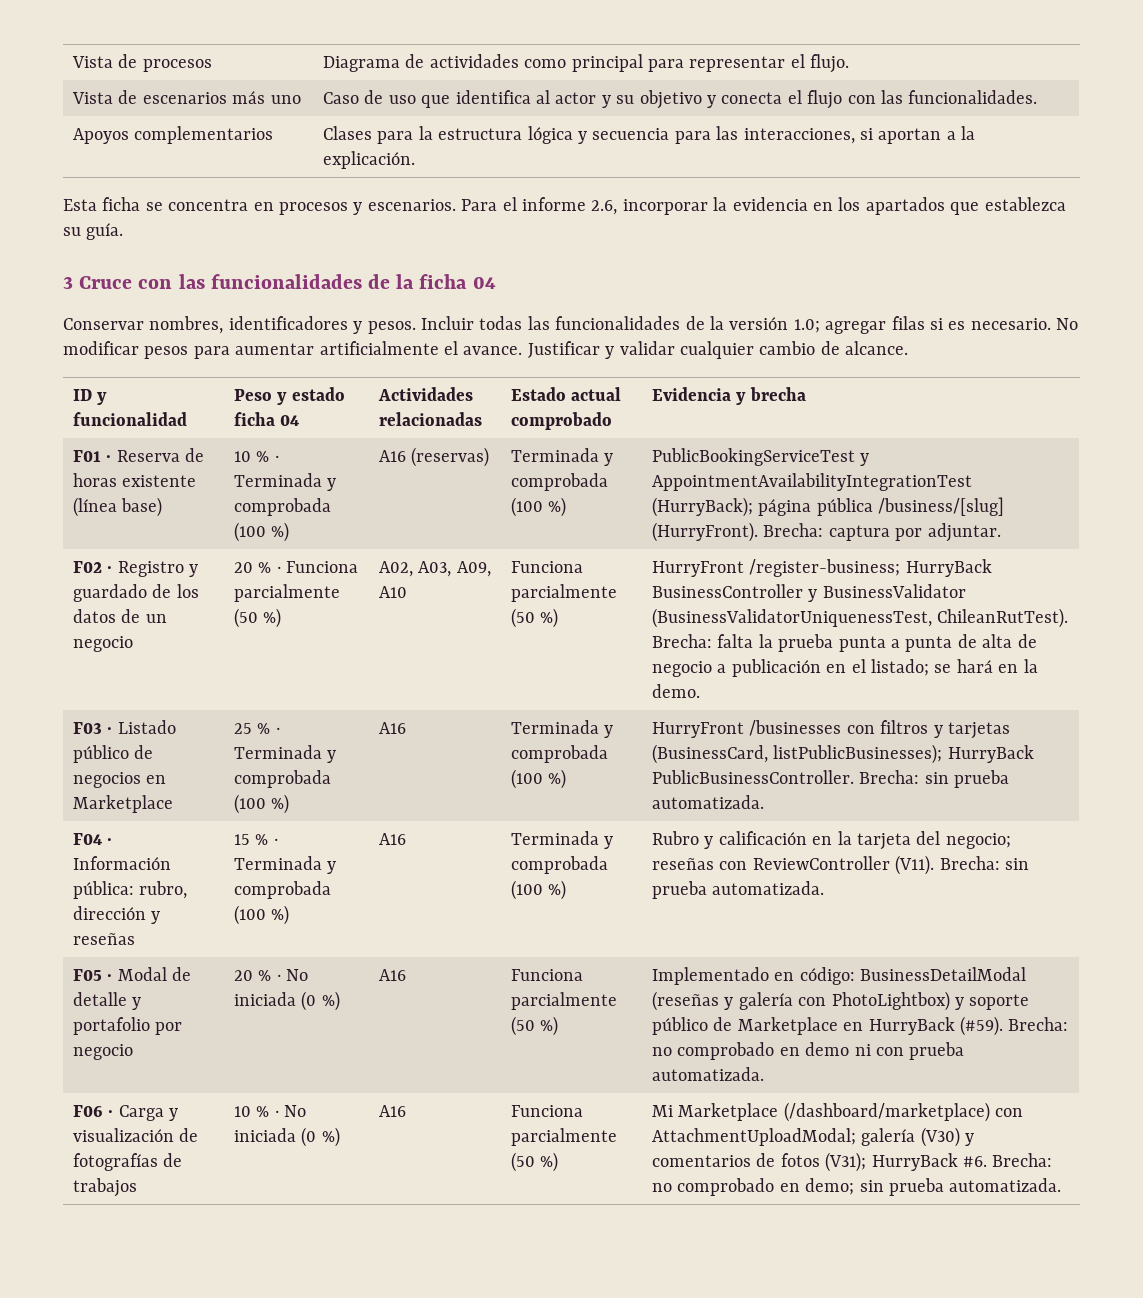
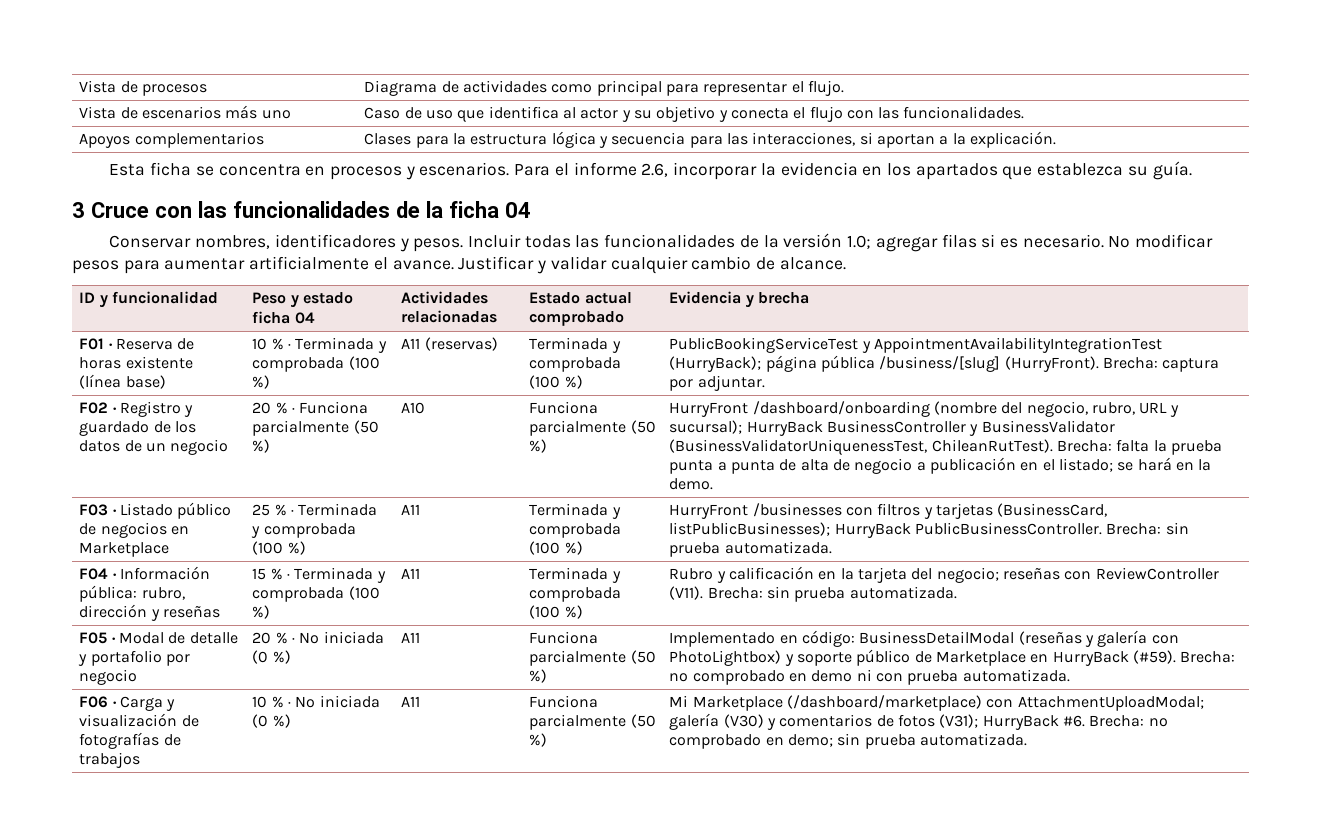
[379,450,407,462] A16 -> [401,338,421,349] A11
[379,561,491,577] A02, A03, A09, -> (271, 446) none
[749,559,901,577] /register-business; -> [752,401,1179,417] [669,420,743,434] /dashboard/onboarding (nombre del negocio, rubro, URL y sucursal);
[379,722,407,734] A16 -> [401,504,421,515] A11
[379,833,407,845] A16 -> [401,568,421,579] A11
[379,969,407,981] A16 -> [401,632,421,643] A11
[379,1105,407,1117] A16 -> [401,696,421,707] A11

